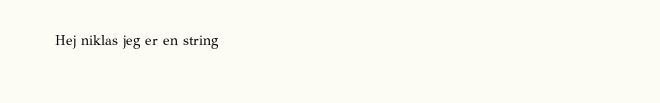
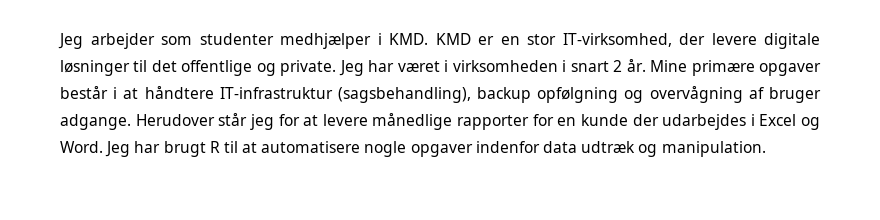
[55,35,219,49] Hej niklas jeg er en string -> [58,33,820,49] [60,59,822,76] [60,86,821,103] [60,113,820,130] [60,141,766,157] Jeg arbejder som studenter medhjælper i KMD. KMD er en stor IT-virksomhed, der levere digitale løsninger til det offentlige og private. Jeg har været i virksomheden i snart 2 år. Mine primære opgaver består i at håndtere IT-infrastruktur (sagsbehandling), backup opfølgning og overvågning af bruger adgange. Herudover står jeg for at levere månedlige rapporter for en kunde der udarbejdes i Excel og Word. Jeg har brugt R til at automatisere nogle opgaver indenfor data udtræk og manipulation.

